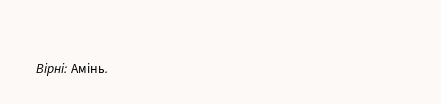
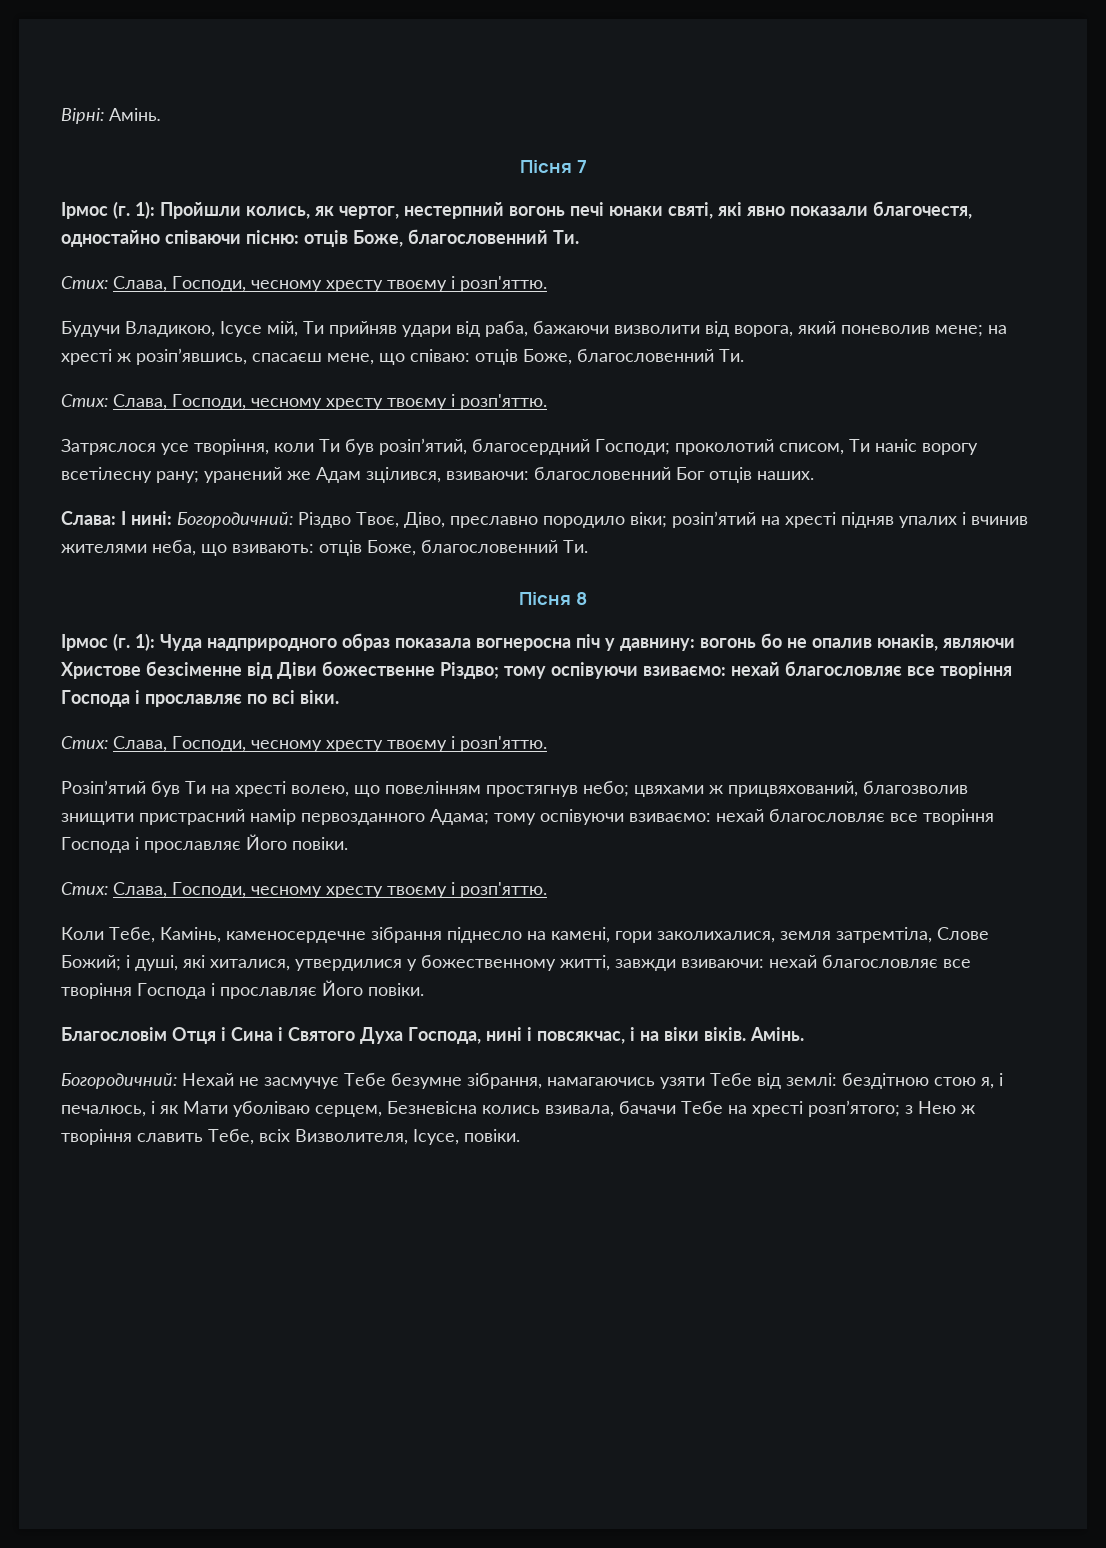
(108, 68) none -> [519,160,587,173] [61,201,972,219] [61,229,579,247] [61,276,547,292] [61,321,1007,337] [61,348,744,365] [61,394,547,410] [61,438,978,455] [61,467,814,483] [61,511,1028,528] [61,540,588,556] [519,592,587,605] [61,633,1015,651] [61,661,1012,679] [61,690,339,707] [61,736,547,752] [61,780,968,797] [61,809,994,825] [61,834,348,853] [61,882,547,898] [61,927,989,943] [61,955,971,971] [61,980,424,999] [61,1027,804,1044] [61,1073,1003,1089] [61,1100,975,1117] [61,1129,520,1145] // Пісня 7 // Ірмос (г. 1): Пройшли колись, як чертог, нестерпний вогонь печі юнаки святі, які явно показали благочестя, одностайно співаючи пісню: отців Боже, благословенний Ти. // Стих: Слава, Господи, чесному хресту твоєму і розп'яттю. // Будучи Владикою, Ісусе мій, Ти прийняв удари від раба, бажаючи визволити від ворога, який поневолив мене; на хресті ж розіп’явшись, спасаєш мене, що співаю: отців Боже, благословенний Ти. // Стих: Слава, Господи, чесному хресту твоєму і розп'яттю. // Затряслося усе творіння, коли Ти був розіп’ятий, благосердний Господи; проколотий списом, Ти наніс ворогу всетілесну рану; уранений же Адам зцілився, взиваючи: благословенний Бог отців наших. // Слава: І нині: Богородичний: Різдво Твоє, Діво, преславно породило віки; розіп’ятий на хресті підняв упалих і вчинив жителями неба, що взивають: отців Боже, благословенний Ти. // Пісня 8 // Ірмос (г. 1): Чуда надприродного образ показала вогнеросна піч у давнину: вогонь бо не опалив юнаків, являючи Христове безсіменне від Діви божественне Різдво; тому оспівуючи взиваємо: нехай благословляє все творіння Господа і прославляє по всі віки. // Стих: Слава, Господи, чесному хресту твоєму і розп'яттю. // Розіп’ятий був Ти на хресті волею, що повелінням простягнув небо; цвяхами ж прицвяхований, благозволив знищити пристрасний намір первозданного Адама; тому оспівуючи взиваємо: нехай благословляє все творіння Господа і прославляє Його повіки. // Стих: Слава, Господи, чесному хресту твоєму і розп'яттю. // Коли Тебе, Камінь, каменосердечне зібрання піднесло на камені, гори заколихалися, земля затремтіла, Слове Божий; і душі, які хиталися, утвердилися у божественному житті, завжди взиваючи: нехай благословляє все творіння Господа і прославляє Його повіки. // Благословім Отця і Сина і Святого Духа Господа, нині і повсякчас, і на віки віків. Амінь. // Богородичний: Нехай не засмучує Тебе безумне зібрання, намагаючись узяти Тебе від землі: бездітною стою я, і печалюсь, і як Мати уболіваю серцем, Безневісна колись взивала, бачачи Тебе на хресті розп’ятого; з Нею ж творіння славить Тебе, всіх Визволителя, Ісусе, повіки.

